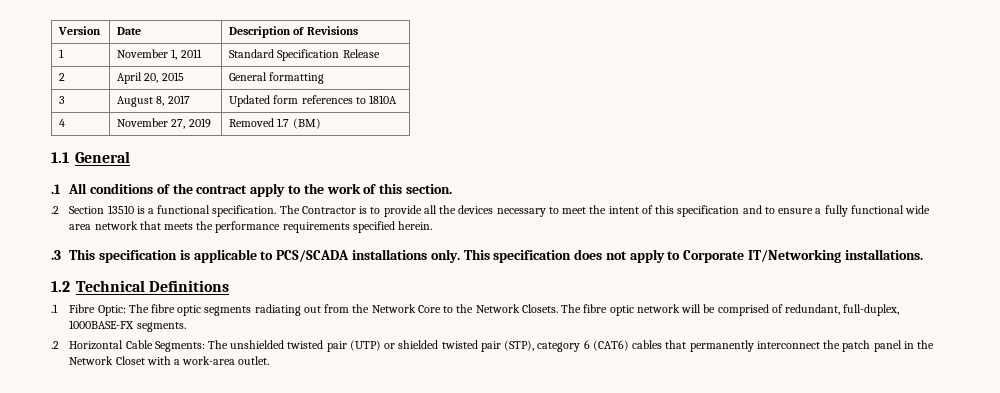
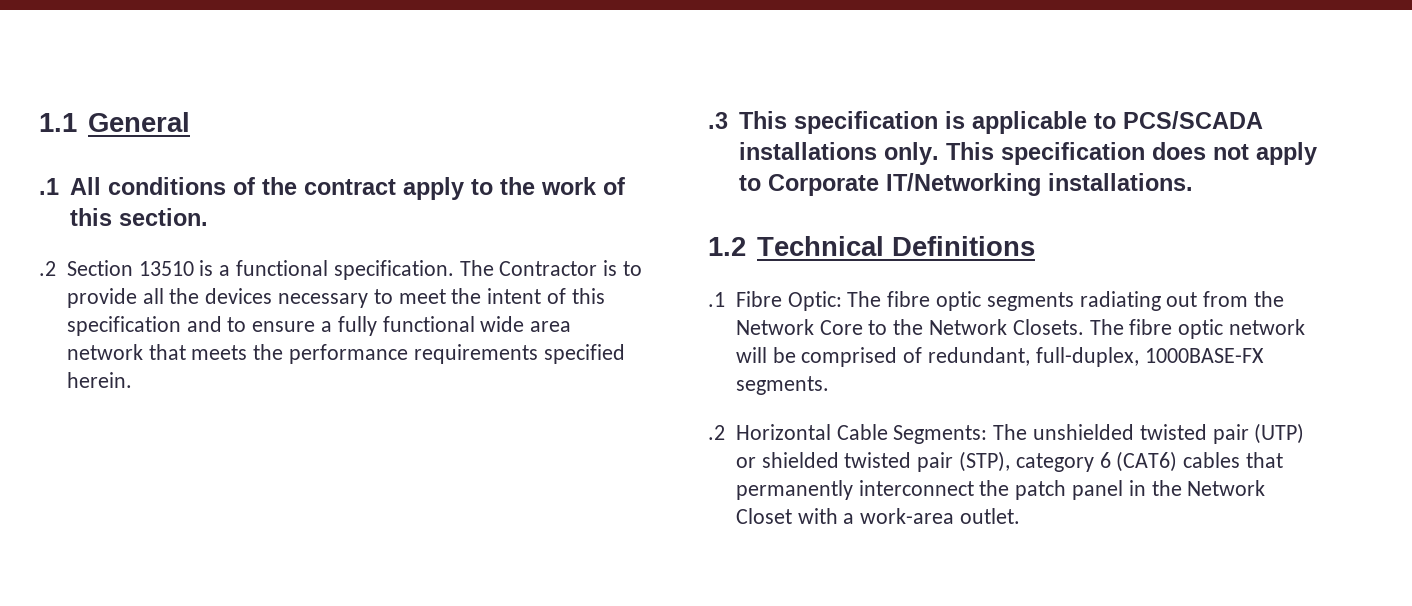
[58,26,102,35] [117,27,142,35] [229,26,358,38] [59,49,65,58] [117,49,202,60] [229,49,380,61] [59,73,66,81] [117,72,184,84] [229,72,325,84] [59,96,66,104] [117,95,190,107] [229,95,398,107] [59,119,66,127] [117,118,211,129] [229,118,321,129] Version | Date | Description of Revisions // 1 | November 1, 2011 | Standard Specification Release // 2 | April 20, 2015 | General formatting // 3 | August 8, 2017 | Updated form references to 1810A // 4 | November 27, 2019 | Removed 1.7 (BM) // -> (39, 122) none

